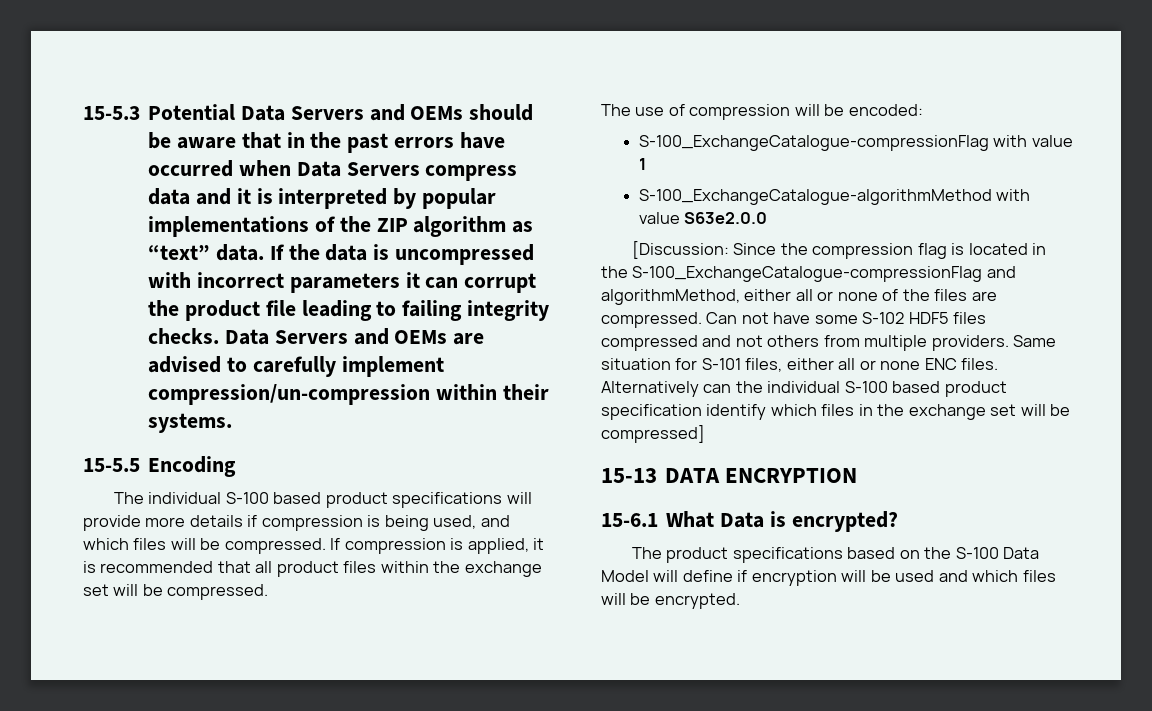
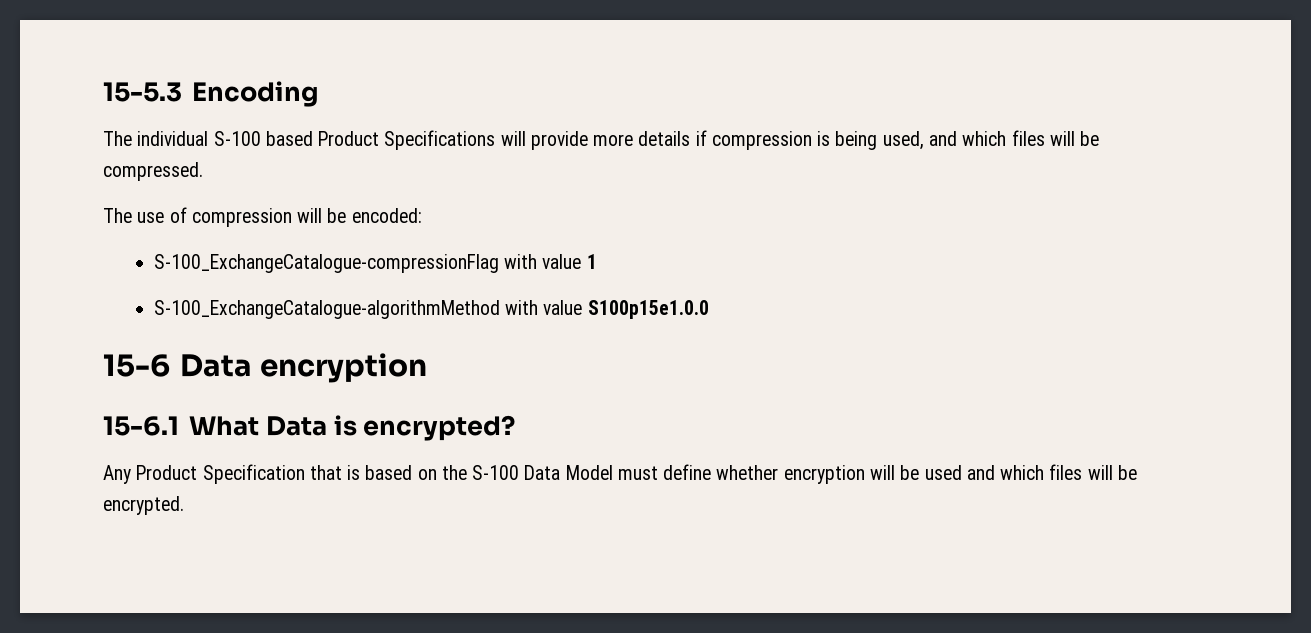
[148,104,534,121] [148,132,505,153] [148,160,518,181] [148,188,497,209] [148,216,534,237] [148,244,535,265] [148,272,537,293] [148,300,550,321] [148,328,485,345] [148,356,444,377] [148,384,549,405] [148,413,233,433] [83,458,140,472] Potential Data Servers and OEMs should be aware that in the past errors have occurred when Data Servers compress data and it is interpreted by popular implementations of the ZIP algorithm as “text” data. If the data is uncompressed with incorrect parameters it can corrupt the product file leading to failing integrity checks. Data Servers and OEMs are advised to carefully implement compression/un-compression within their systems. // 15-5.5 -> (182, 92) none
[325,492,503,508] product specifications -> [318,130,496,150] Product Specifications
[330,538,545,554] [83,561,542,577] [83,584,269,600] If compression is applied, it is recommended that all product files within the exchange set will be compressed. -> (203, 171) none
[684,212,768,224] [631,241,1047,259] [601,266,1016,282] [601,289,997,305] [601,312,987,328] [601,335,1057,351] [601,358,999,372] [601,381,1007,397] [601,404,1071,420] [601,425,705,443] [601,468,858,483] S63e2.0.0 // [Discussion: Since the compression flag is located in the S-100_ExchangeCatalogue-compressionFlag and algorithmMethod, either all or none of the files are compressed. Can not have some S-102 HDF5 files compressed and not others from multiple providers. Same situation for S-101 files, either all or none ENC files. Alternatively can the individual S-100 based product specification identify which files in the exchange set will be compressed] // 15-13 DATA ENCRYPTION -> [587,300,709,319] [103,353,427,383] S100p15e1.0.0 // 15-6 Data encryption
[631,547,843,563] The product specifications -> [103,464,361,484] Any Product Specification that is
[653,570,748,582] will define if -> [617,464,779,480] must define whether

